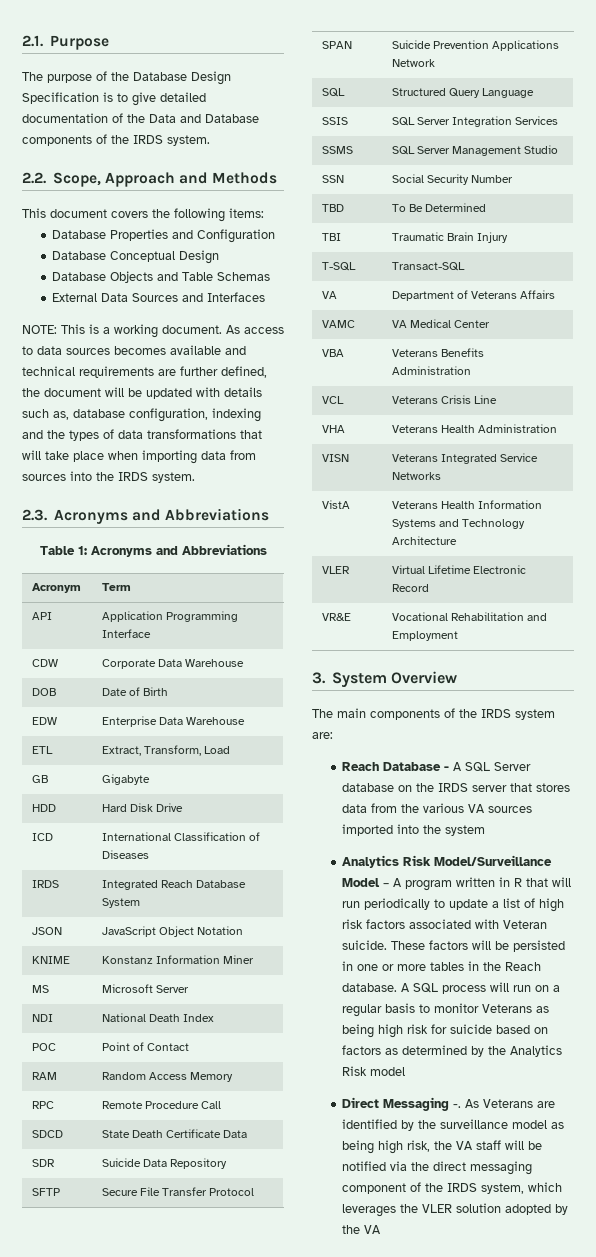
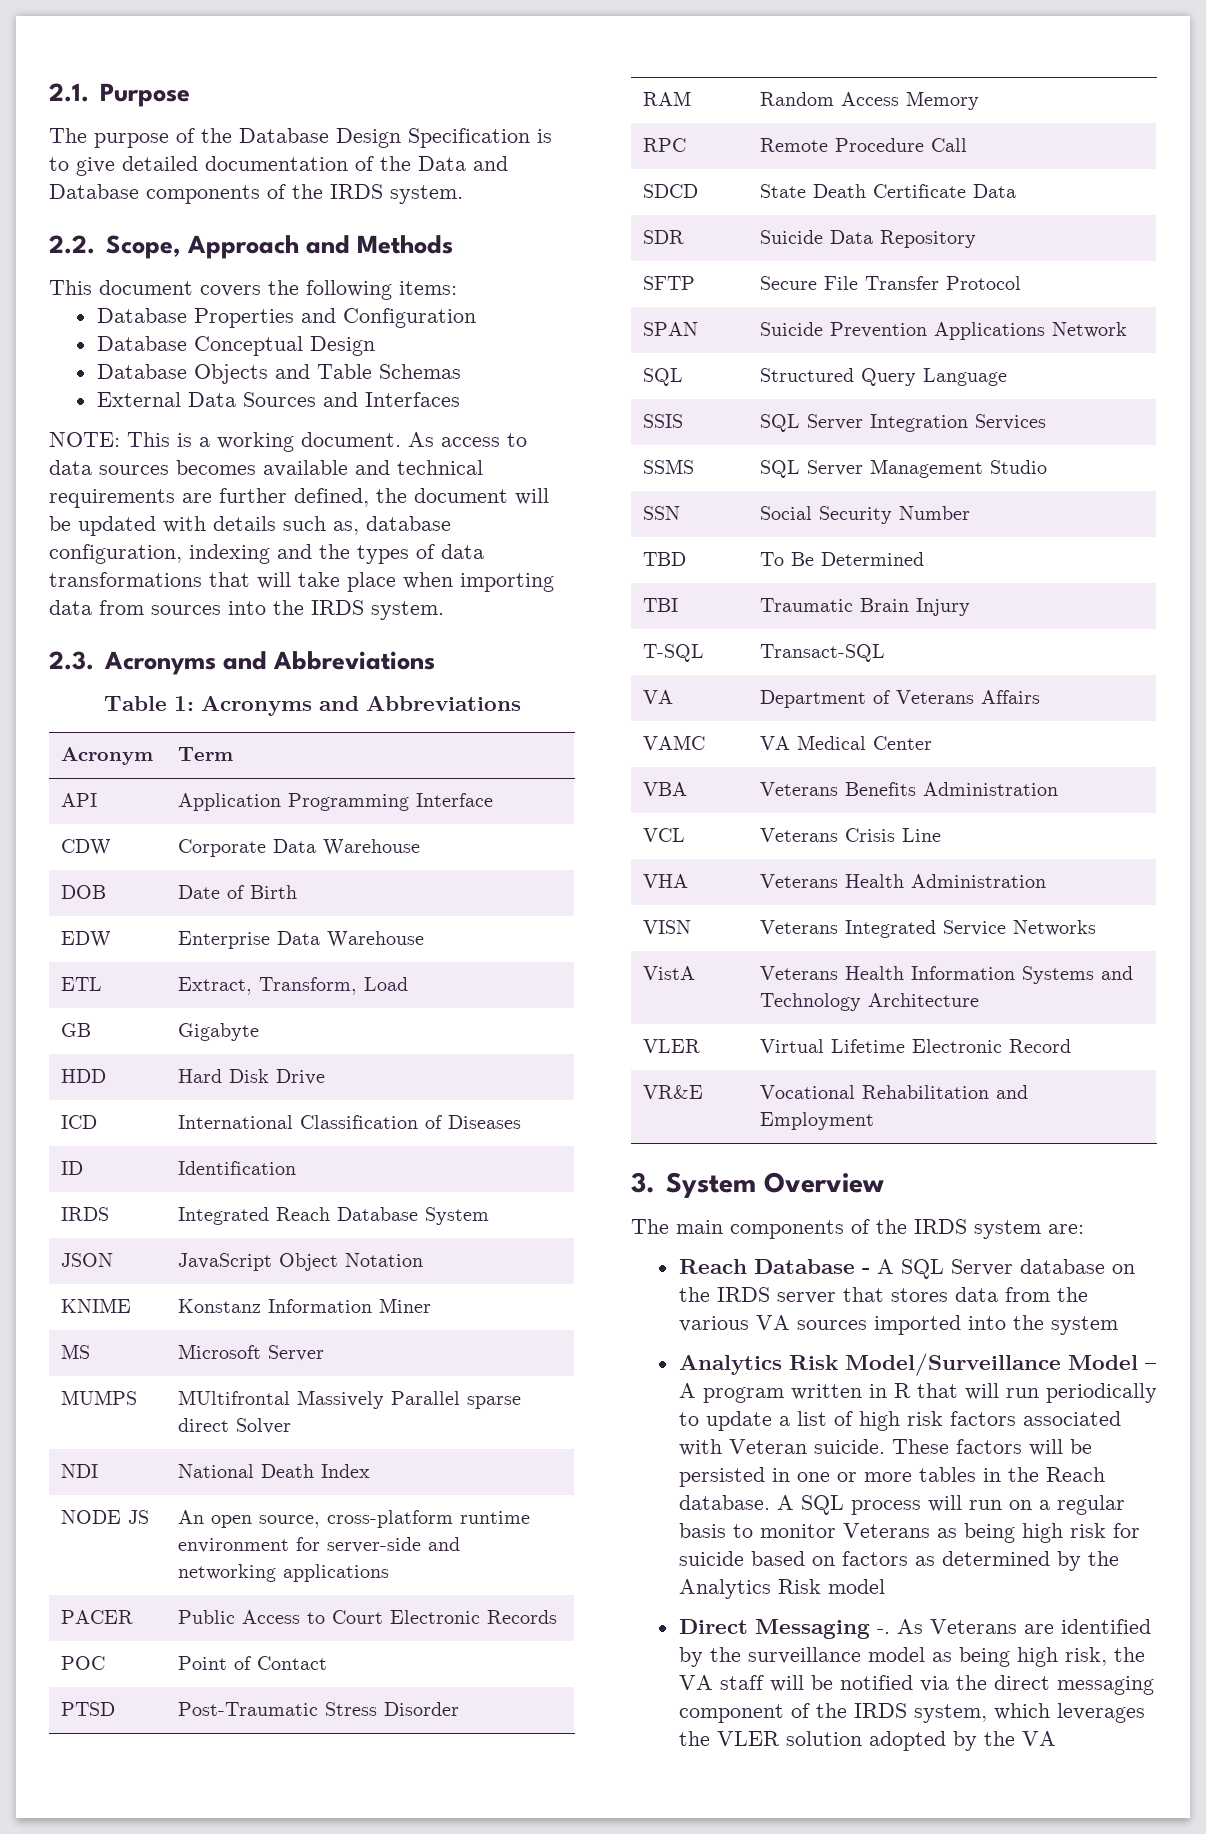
(150, 854) none -> [61,1161,84,1175] [178,1161,297,1175] // ID | Identification
[32,1014,54,1022] [102,1013,215,1022] NDI | National Death Index -> [61,1390,138,1405] [178,1390,522,1409] [178,1418,292,1434] [61,1464,99,1478] [178,1464,371,1478] [61,1510,150,1524] [178,1510,531,1528] [178,1537,461,1553] [178,1564,390,1582] [61,1610,134,1624] [178,1610,558,1624] MUMPS | MUltifrontal Massively Parallel sparse direct Solver // NDI | National Death Index // NODE JS | An open source, cross-platform runtime environment for server-side and networking applications // PACER | Public Access to Court Electronic Records
(190, 1047) none -> [61,1702,116,1716] [178,1702,460,1716] // PTSD | Post-Traumatic Stress Disorder

